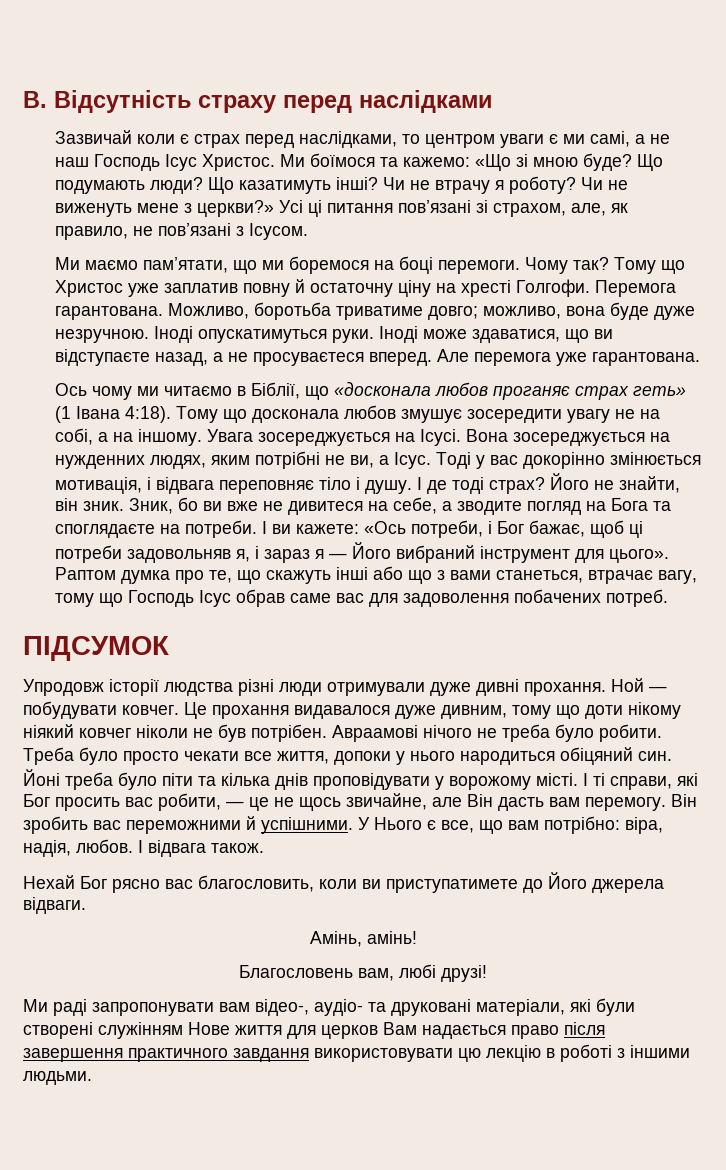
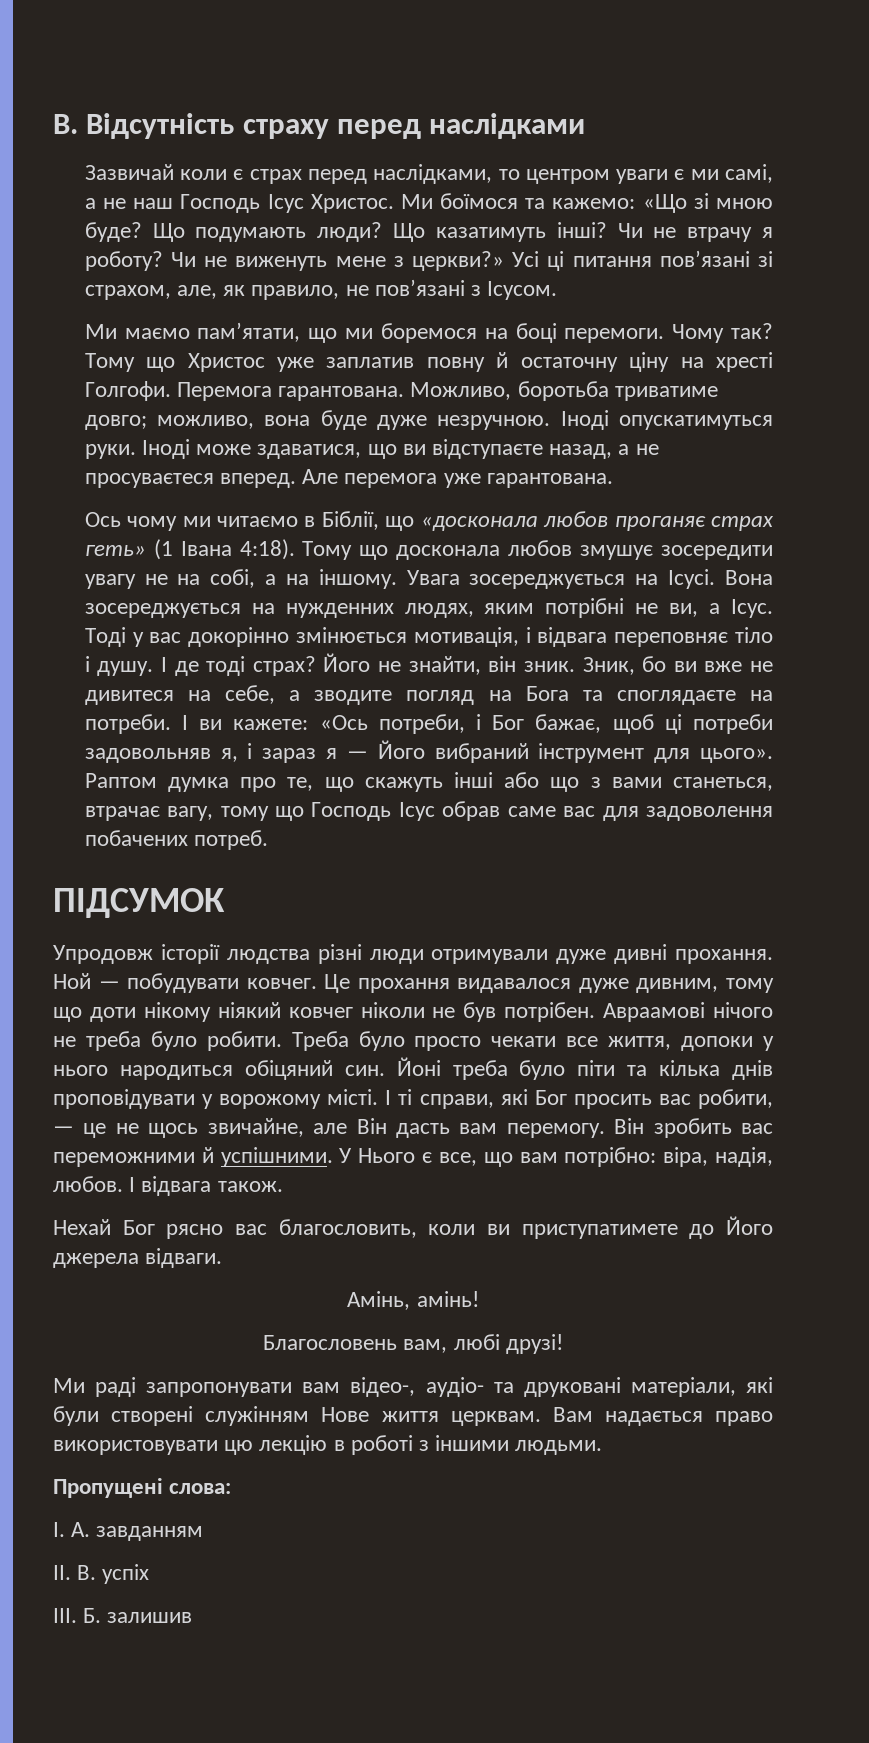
[287,1025,378,1039] для церков -> [450,1411,541,1426] церквам.
[564,1022,605,1035] [23,1048,309,1062] після завершення практичного завдання -> (773, 1418) none
(92, 1078) none -> [53,1478,232,1498] [53,1522,204,1541] [53,1564,150,1584] [53,1608,193,1623] // Пропущені слова: // I. А. завданням // II. В. успіх // III. Б. залишив

